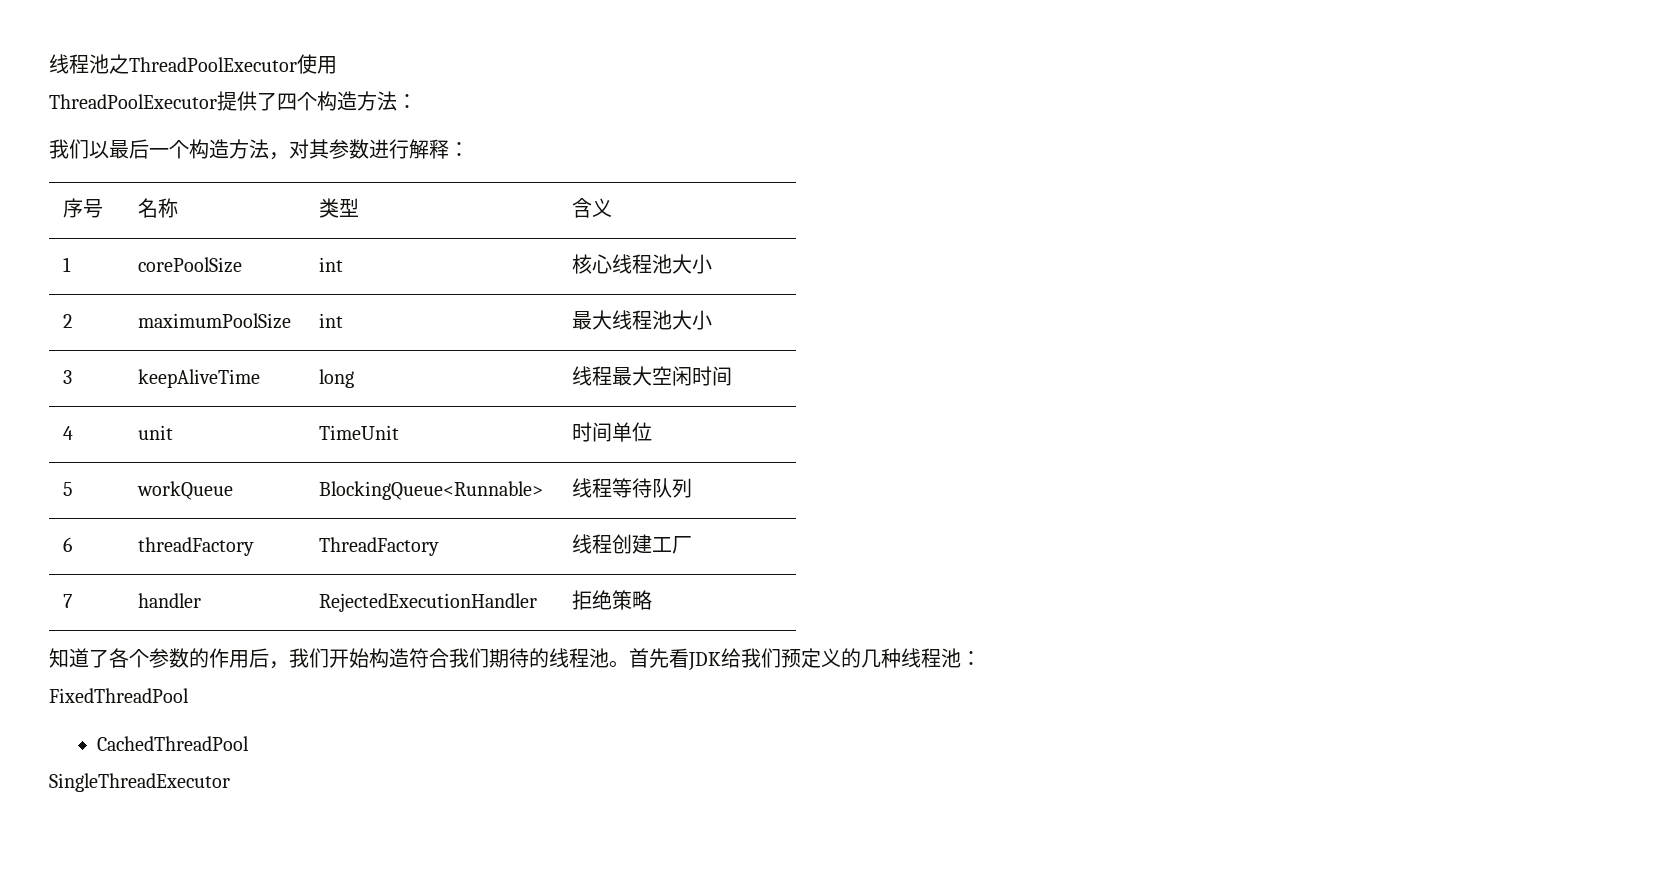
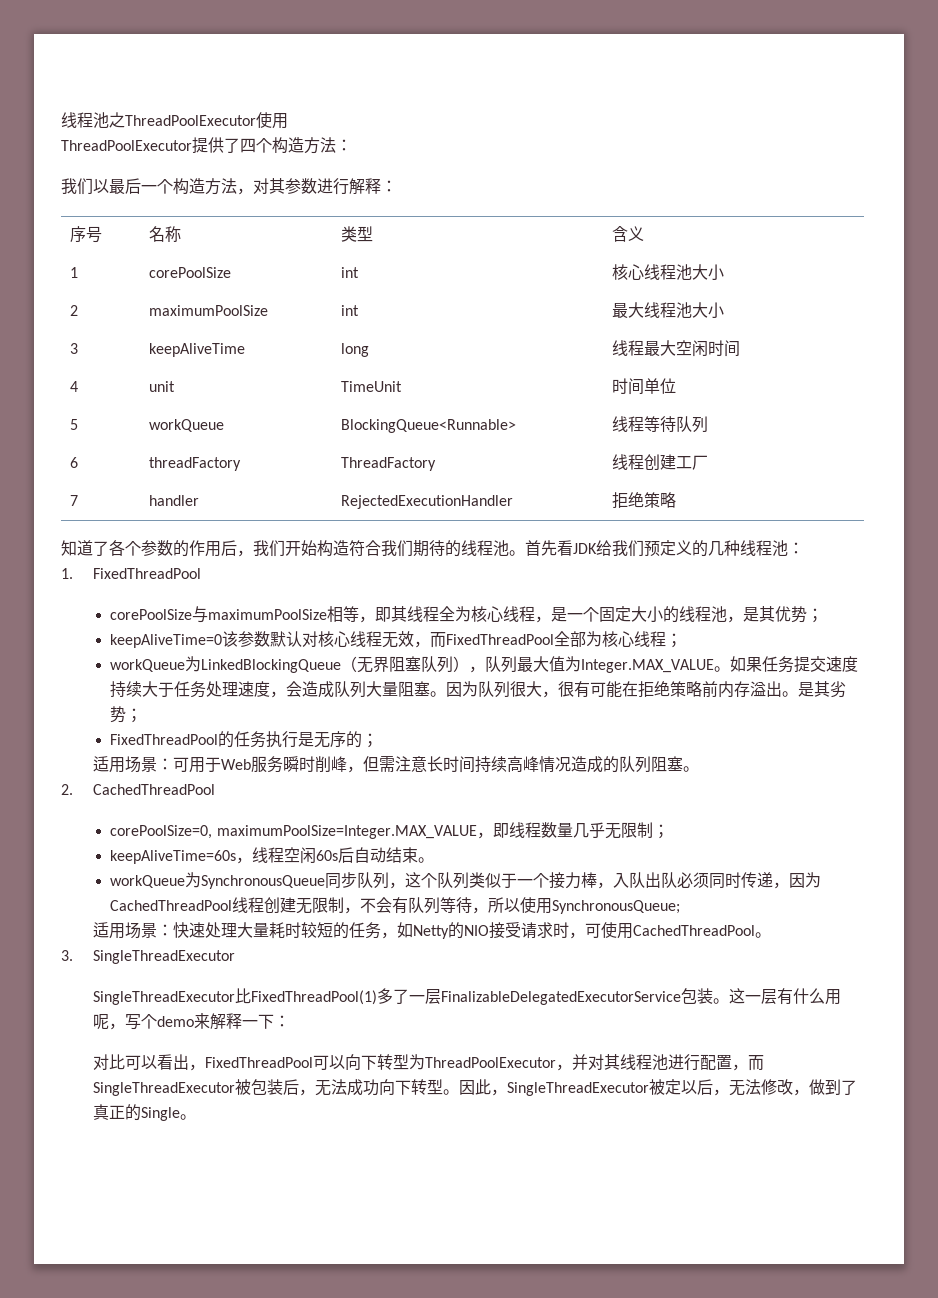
(981, 658) none -> [61,568,73,579] 1.
[96,736,249,751] [49,773,230,792] CachedThreadPool // SingleThreadExecutor -> [110,606,824,623] [110,631,683,648] [110,656,859,673] [110,681,847,698] [110,706,143,723] [110,731,379,748] [92,756,699,773] [61,784,215,795] [110,822,669,839] [110,847,435,864] [110,872,822,889] [110,897,681,914] [92,922,771,939] [61,950,235,964] [92,988,841,1005] [92,1013,290,1030] [92,1054,764,1071] [92,1079,857,1096] [92,1104,196,1121] corePoolSize与maximumPoolSize相等，即其线程全为核心线程，是一个固定大小的线程池，是其优势； // keepAliveTime=0该参数默认对核心线程无效，而FixedThreadPool全部为核心线程； // workQueue为LinkedBlockingQueue（无界阻塞队列），队列最大值为Integer.MAX_VALUE。如果任务提交速度持续大于任务处理速度，会造成队列大量阻塞。因为队列很大，很有可能在拒绝策略前内存溢出。是其劣势； // FixedThreadPool的任务执行是无序的； // 适用场景：可用于Web服务瞬时削峰，但需注意长时间持续高峰情况造成的队列阻塞。 // 2. CachedThreadPool // corePoolSize=0, maximumPoolSize=Integer.MAX_VALUE，即线程数量几乎无限制； // keepAliveTime=60s，线程空闲60s后自动结束。 // workQueue为SynchronousQueue同步队列，这个队列类似于一个接力棒，入队出队必须同时传递，因为CachedThreadPool线程创建无限制，不会有队列等待，所以使用SynchronousQueue; // 适用场景：快速处理大量耗时较短的任务，如Netty的NIO接受请求时，可使用CachedThreadPool。 // 3. SingleThreadExecutor // SingleThreadExecutor比FixedThreadPool(1)多了一层FinalizableDelegatedExecutorService包装。这一层有什么用呢，写个demo来解释一下： // 对比可以看出，FixedThreadPool可以向下转型为ThreadPoolExecutor，并对其线程池进行配置，而SingleThreadExecutor被包装后，无法成功向下转型。因此，SingleThreadExecutor被定以后，无法修改，做到了真正的Single。

